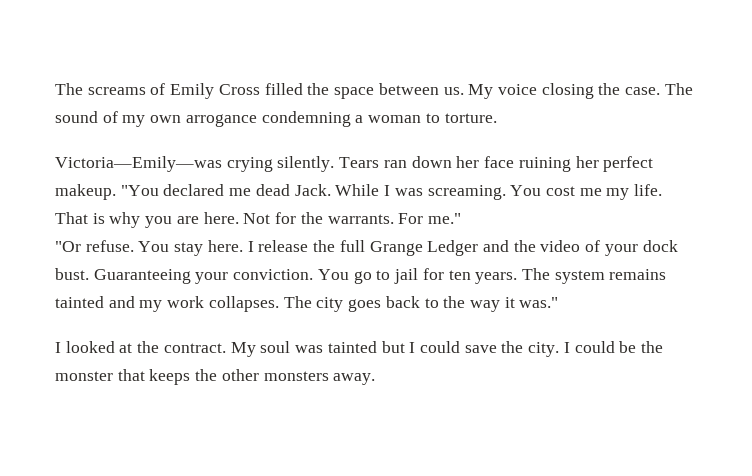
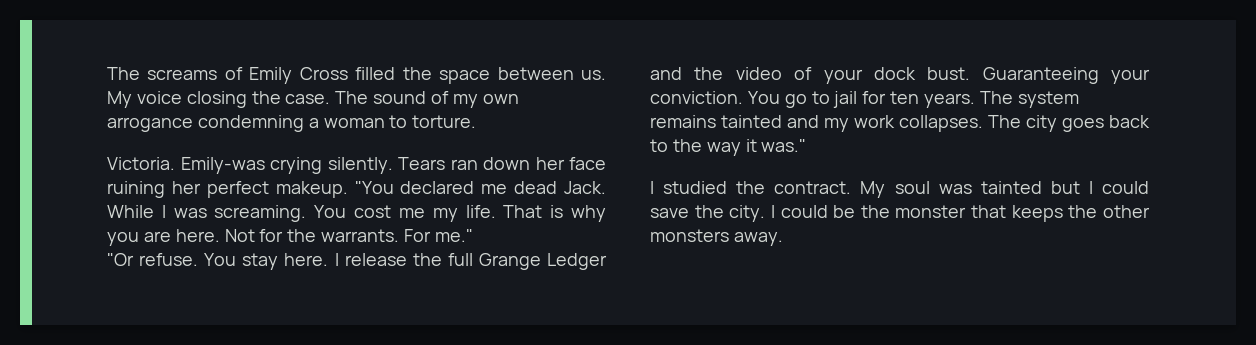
[55,156,222,172] Victoria—Emily—was -> [107,157,265,174] Victoria. Emily-was
[65,341,133,353] looked at -> [663,181,728,194] studied

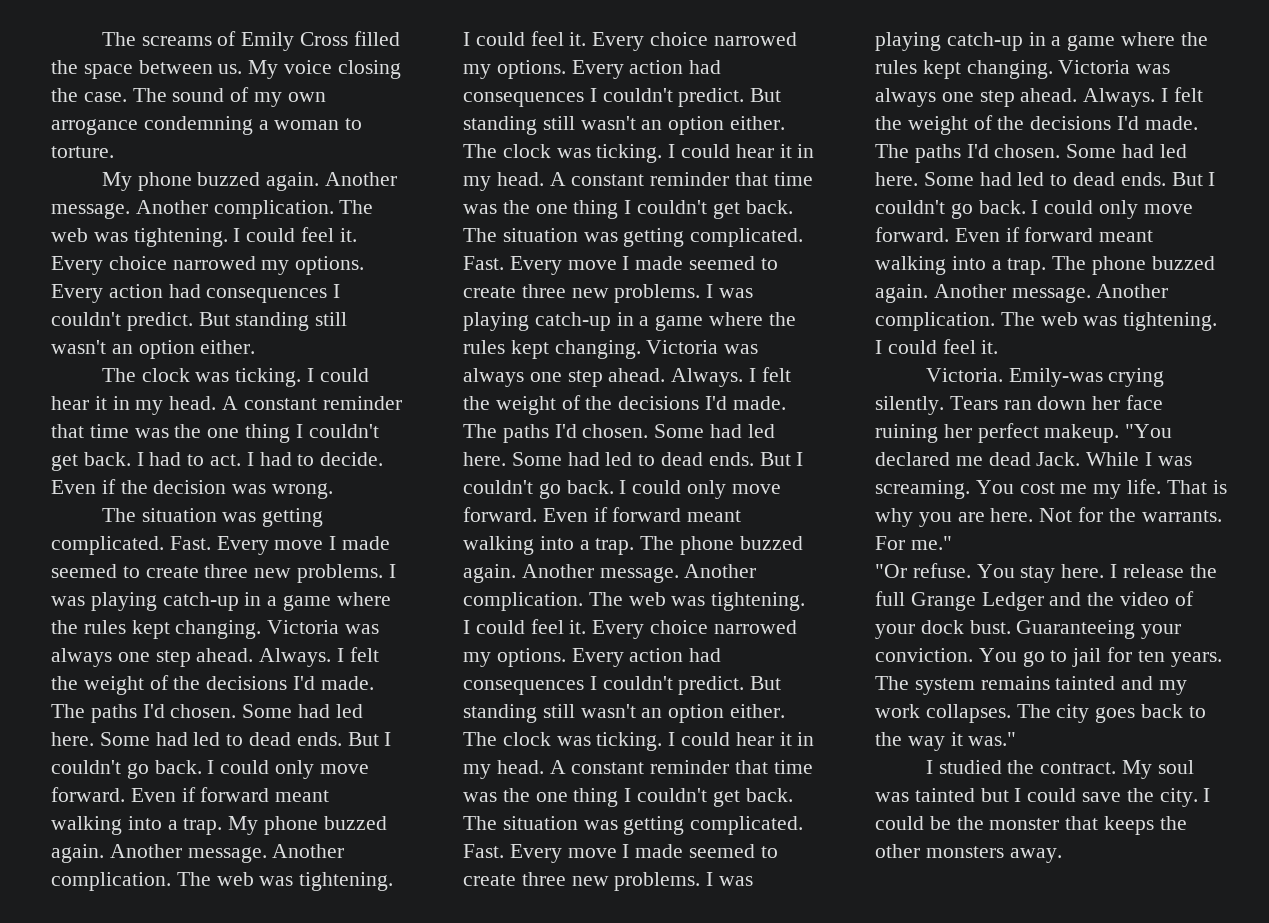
(477, 121) none -> [101,172,398,191] [51,200,374,219] [51,227,357,247] [51,256,365,275] [51,284,341,303] [51,312,348,331] [51,340,256,359] [101,368,369,387] [51,396,402,415] [51,424,379,443] [51,452,384,471] [51,479,334,499] [101,508,324,527] [51,536,391,555] [51,564,396,583] [51,592,391,611] [51,620,380,639] [51,647,379,667] [51,675,374,695] [51,704,363,723] [51,732,392,746] [51,760,369,779] [51,787,330,802] [51,816,387,835] [51,844,345,863] [51,872,394,891] [463,31,797,51] [463,60,722,79] [463,88,782,107] [463,116,786,135] [463,144,815,163] [463,172,813,191] [463,200,793,219] [463,228,804,247] [463,256,778,275] [463,284,754,303] [463,312,796,331] [463,340,759,359] [463,367,791,387] [463,395,786,415] [463,424,775,443] [463,452,804,466] [463,480,781,499] [463,507,742,522] [463,536,803,555] [463,564,757,583] [463,592,806,611] [463,619,797,639] [463,648,722,667] [463,676,782,695] [463,704,786,723] [463,732,815,751] [463,760,813,779] [463,788,793,807] [463,816,804,835] [463,844,778,863] [463,872,754,891] [875,32,1208,51] [875,60,1171,79] [875,87,1203,107] [875,115,1198,135] [875,144,1187,163] [875,172,1216,186] [875,200,1193,219] [875,227,1154,242] [875,256,1215,275] [875,284,1169,303] [875,312,1218,331] [875,339,999,354] // My phone buzzed again. Another message. Another complication. The web was tightening. I could feel it. Every choice narrowed my options. Every action had consequences I couldn't predict. But standing still wasn't an option either. // The clock was ticking. I could hear it in my head. A constant reminder that time was the one thing I couldn't get back. I had to act. I had to decide. Even if the decision was wrong. // The situation was getting complicated. Fast. Every move I made seemed to create three new problems. I was playing catch-up in a game where the rules kept changing. Victoria was always one step ahead. Always. I felt the weight of the decisions I'd made. The paths I'd chosen. Some had led here. Some had led to dead ends. But I couldn't go back. I could only move forward. Even if forward meant walking into a trap. My phone buzzed again. Another message. Another complication. The web was tightening. I could feel it. Every choice narrowed my options. Every action had consequences I couldn't predict. But standing still wasn't an option either. The clock was ticking. I could hear it in my head. A constant reminder that time was the one thing I couldn't get back. The situation was getting complicated. Fast. Every move I made seemed to create three new problems. I was playing catch-up in a game where the rules kept changing. Victoria was always one step ahead. Always. I felt the weight of the decisions I'd made. The paths I'd chosen. Some had led here. Some had led to dead ends. But I couldn't go back. I could only move forward. Even if forward meant walking into a trap. The phone buzzed again. Another message. Another complication. The web was tightening. I could feel it. Every choice narrowed my options. Every action had consequences I couldn't predict. But standing still wasn't an option either. The clock was ticking. I could hear it in my head. A constant reminder that time was the one thing I couldn't get back. The situation was getting complicated. Fast. Every move I made seemed to create three new problems. I was playing catch-up in a game where the rules kept changing. Victoria was always one step ahead. Always. I felt the weight of the decisions I'd made. The paths I'd chosen. Some had led here. Some had led to dead ends. But I couldn't go back. I could only move forward. Even if forward meant walking into a trap. The phone buzzed again. Another message. Another complication. The web was tightening. I could feel it.

